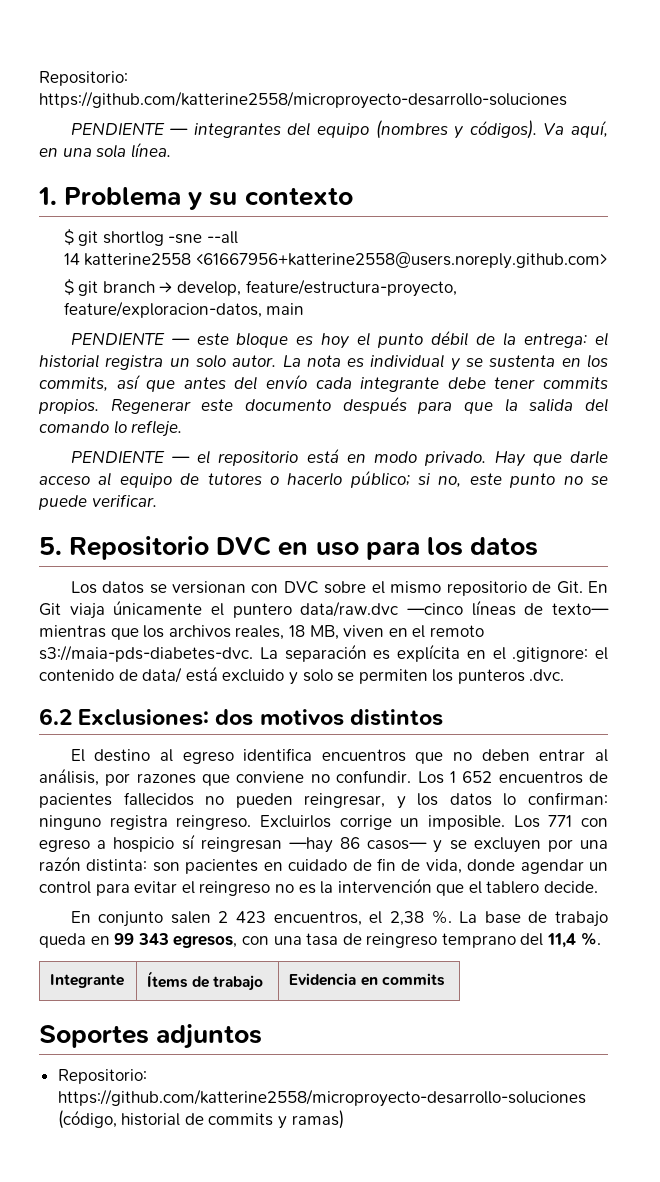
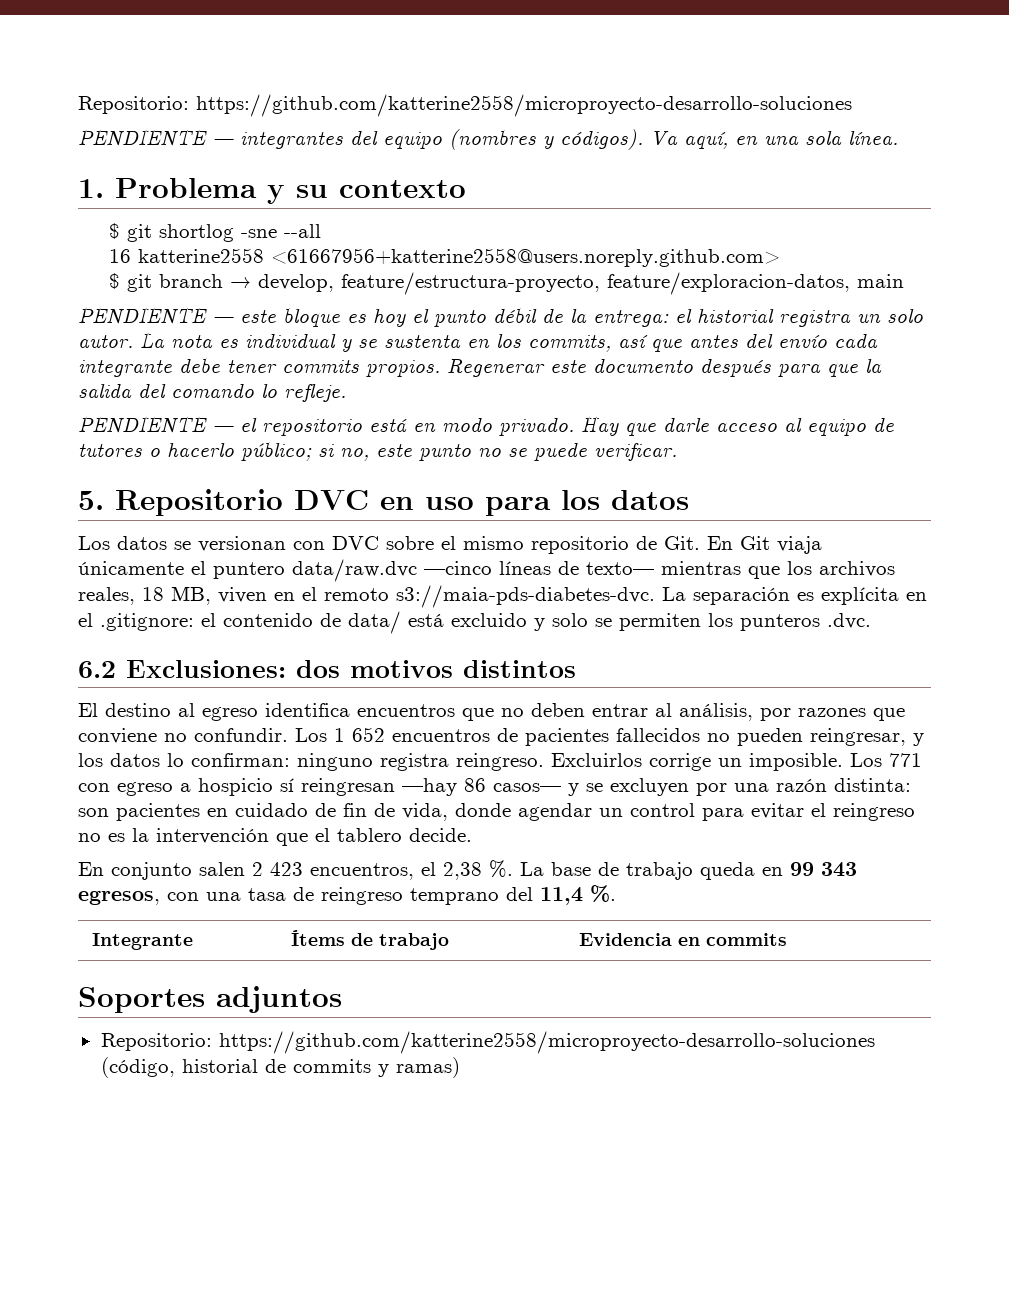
[63,253,80,265] 14 -> [108,249,131,263] 16

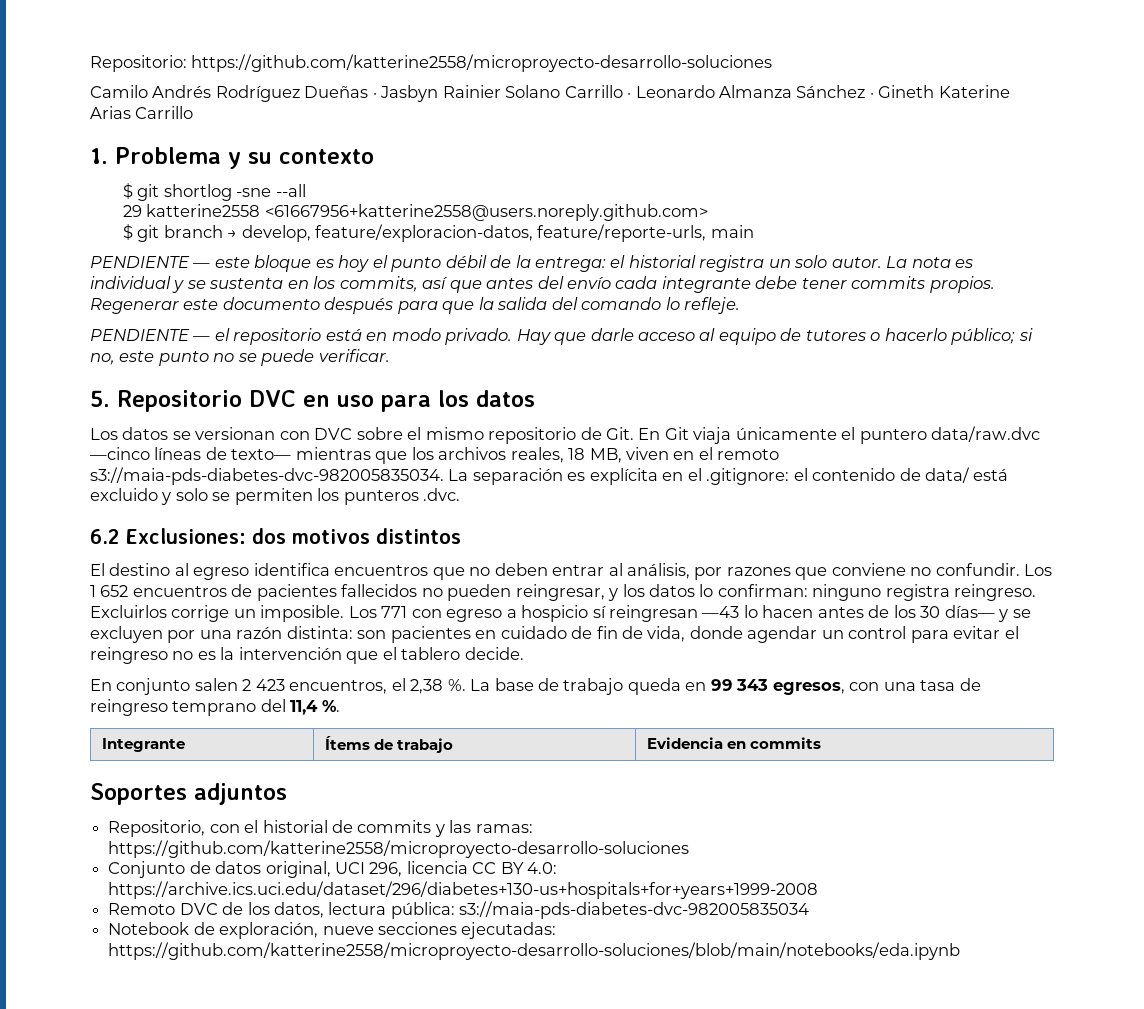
[78,129,898,150] PENDIENTE — integrantes del equipo (nombres y códigos). Va aquí, en una sola línea. -> [90,85,1010,102] [90,106,194,119] Camilo Andrés Rodríguez Dueñas · Jasbyn Rainier Solano Carrillo · Leonardo Almanza Sánchez · Gineth Katerine Arias Carrillo
[108,249,131,263] 16 -> [122,205,142,217] 29
[340,272,850,295] feature/estructura-proyecto, feature/exploracion-datos, -> [314,224,707,242] feature/exploracion-datos, feature/reporte-urls,
[396,585,655,608] s3://maia-pds-diabetes-dvc. -> [90,467,444,485] s3://maia-pds-diabetes-dvc-982005835034.
[402,778,561,796] —hay 86 casos— -> [702,605,995,618] —43 lo hacen antes de los 30 días—
[100,1031,875,1054] [100,1057,175,1078] Repositorio: https://github.com/katterine2558/microproyecto-desarrollo-soluciones (código, -> [108,820,259,837] Repositorio, con el
[395,1057,460,1078] ramas) -> [449,820,533,833] [108,840,690,858] [108,861,558,878] [108,881,819,899] [108,901,810,919] [108,922,557,939] [108,942,961,960] las ramas: https://github.com/katterine2558/microproyecto-desarrollo-soluciones // Conjunto de datos original, UCI 296, licencia CC BY 4.0: https://archive.ics.uci.edu/dataset/296/diabetes+130-us+hospitals+for+years+1999-2008 // Remoto DVC de los datos, lectura pública: s3://maia-pds-diabetes-dvc-982005835034 // Notebook de exploración, nueve secciones ejecutadas: https://github.com/katterine2558/microproyecto-desarrollo-soluciones/blob/main/notebooks/eda.ipynb

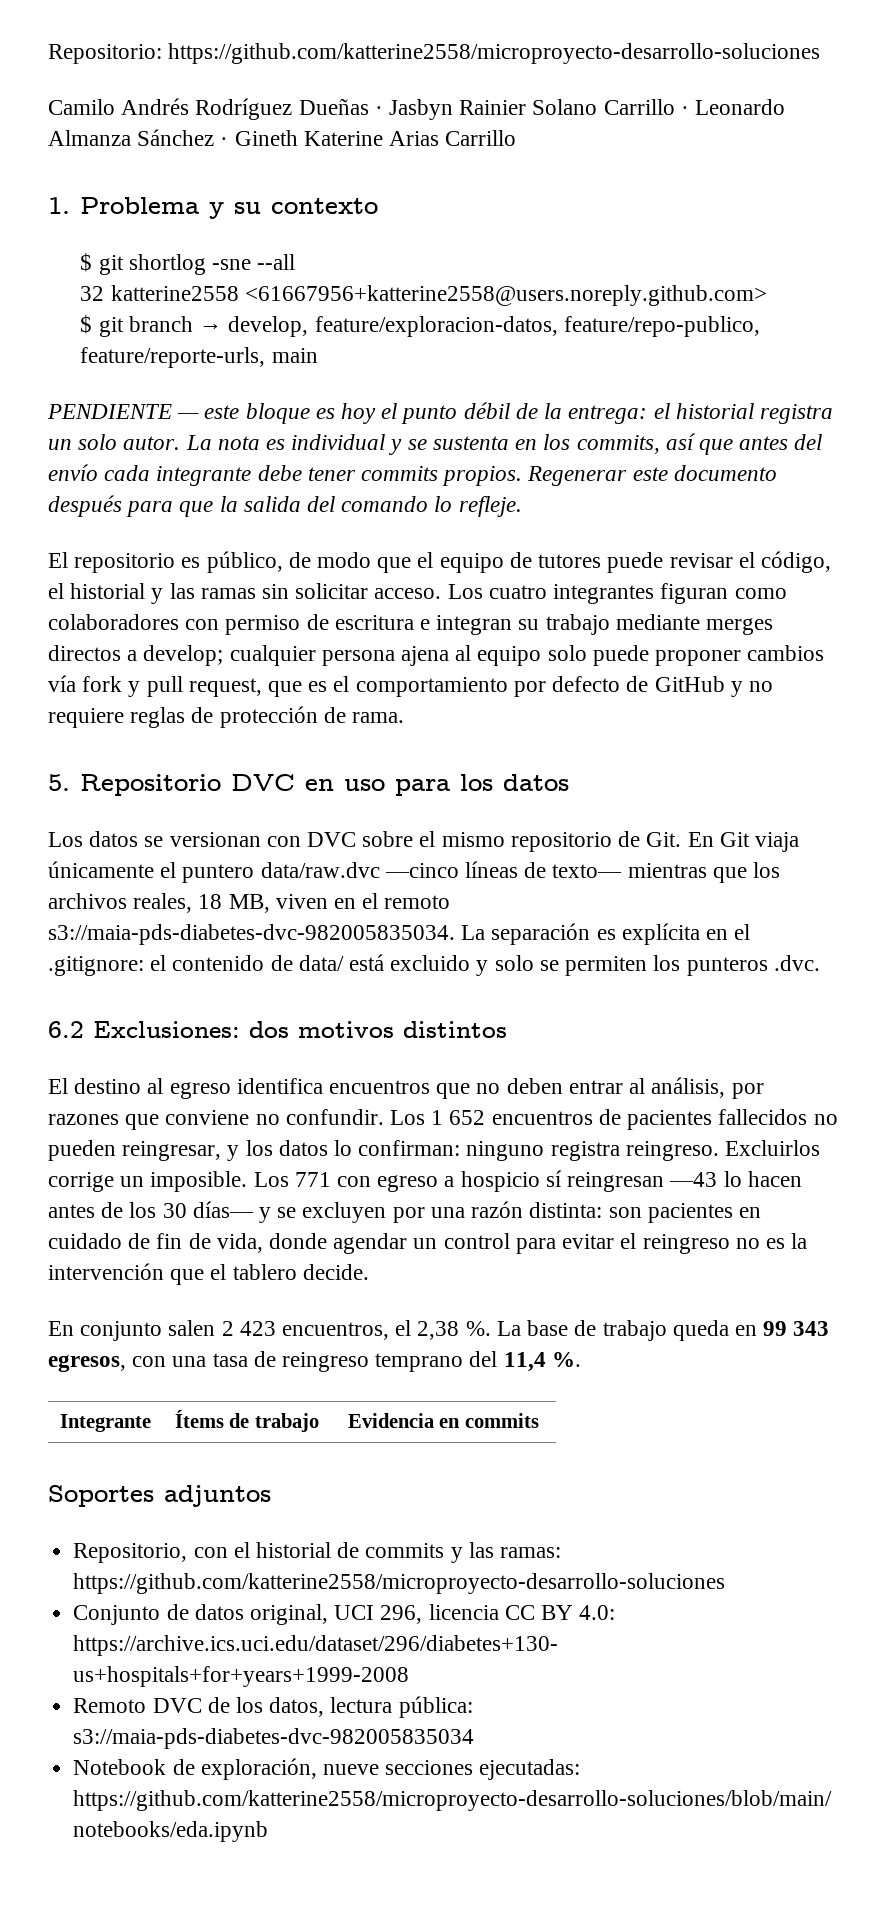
[122,205,142,217] 29 -> [80,286,105,301] 32
(533, 233) none -> [563,316,760,337] feature/repo-publico,
[90,328,1033,345] [90,349,390,366] PENDIENTE — el repositorio está en modo privado. Hay que darle acceso al equipo de tutores o hacerlo público; si no, este punto no se puede verificar. -> [48,551,831,573] [48,583,787,604] [48,614,774,635] [48,645,825,666] [48,675,773,697] [48,706,405,728] El repositorio es público, de modo que el equipo de tutores puede revisar el código, el historial y las ramas sin solicitar acceso. Los cuatro integrantes figuran como colaboradores con permiso de escritura e integran su trabajo mediante merges directos a develop; cualquier persona ajena al equipo solo puede proponer cambios vía fork y pull request, que es el comportamiento por defecto de GitHub y no requiere reglas de protección de rama.

